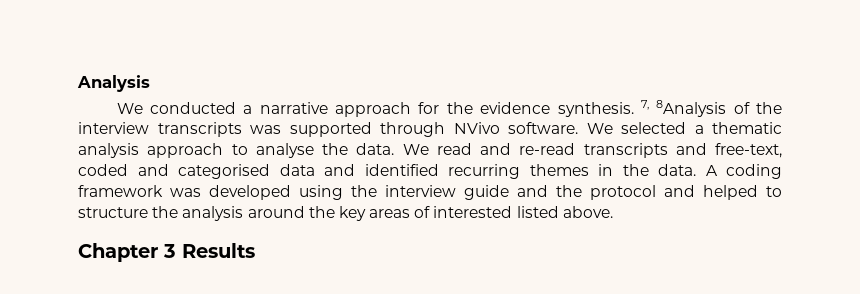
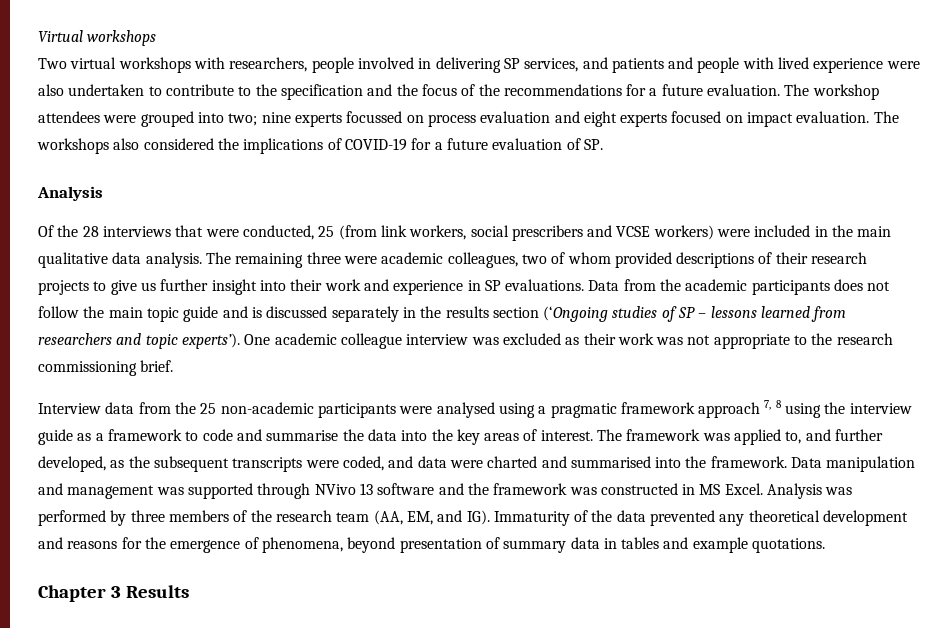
[77,75,150,92] [116,100,783,117] [78,122,782,137] [78,143,782,158] [78,164,782,179] [78,185,782,200] [78,206,613,221] Analysis // We conducted a narrative approach for the evidence synthesis. 7, 8Analysis of the interview transcripts was supported through NVivo software. We selected a thematic analysis approach to analyse the data. We read and re-read transcripts and free-text, coded and categorised data and identified recurring themes in the data. A coding framework was developed using the interview guide and the protocol and helped to structure the analysis around the key areas of interested listed above. -> [38,30,157,46] [38,57,920,73] [38,84,879,100] [38,111,899,127] [37,138,603,154] [37,186,103,201] [38,225,892,241] [38,252,868,268] [38,279,891,295] [38,306,847,322] [38,333,893,349] [38,360,174,376] [38,400,912,418] [38,429,884,445] [38,456,916,472] [38,483,853,499] [38,510,909,526] [38,537,826,553] Virtual workshops // Two virtual workshops with researchers, people involved in delivering SP services, and patients and people with lived experience were also undertaken to contribute to the specification and the focus of the recommendations for a future evaluation. The workshop attendees were grouped into two; nine experts focussed on process evaluation and eight experts focused on impact evaluation. The workshops also considered the implications of COVID-19 for a future evaluation of SP. // Analysis // Of the 28 interviews that were conducted, 25 (from link workers, social prescribers and VCSE workers) were included in the main qualitative data analysis. The remaining three were academic colleagues, two of whom provided descriptions of their research projects to give us further insight into their work and experience in SP evaluations. Data from the academic participants does not follow the main topic guide and is discussed separately in the results section (‘Ongoing studies of SP – lessons learned from researchers and topic experts’). One academic colleague interview was excluded as their work was not appropriate to the research commissioning brief. // Interview data from the 25 non-academic participants were analysed using a pragmatic framework approach 7, 8 using the interview guide as a framework to code and summarise the data into the key areas of interest. The framework was applied to, and further developed, as the subsequent transcripts were coded, and data were charted and summarised into the framework. Data manipulation and management was supported through NVivo 13 software and the framework was constructed in MS Excel. Analysis was performed by three members of the research team (AA, EM, and IG). Immaturity of the data prevented any theoretical development and reasons for the emergence of phenomena, beyond presentation of summary data in tables and example quotations.

